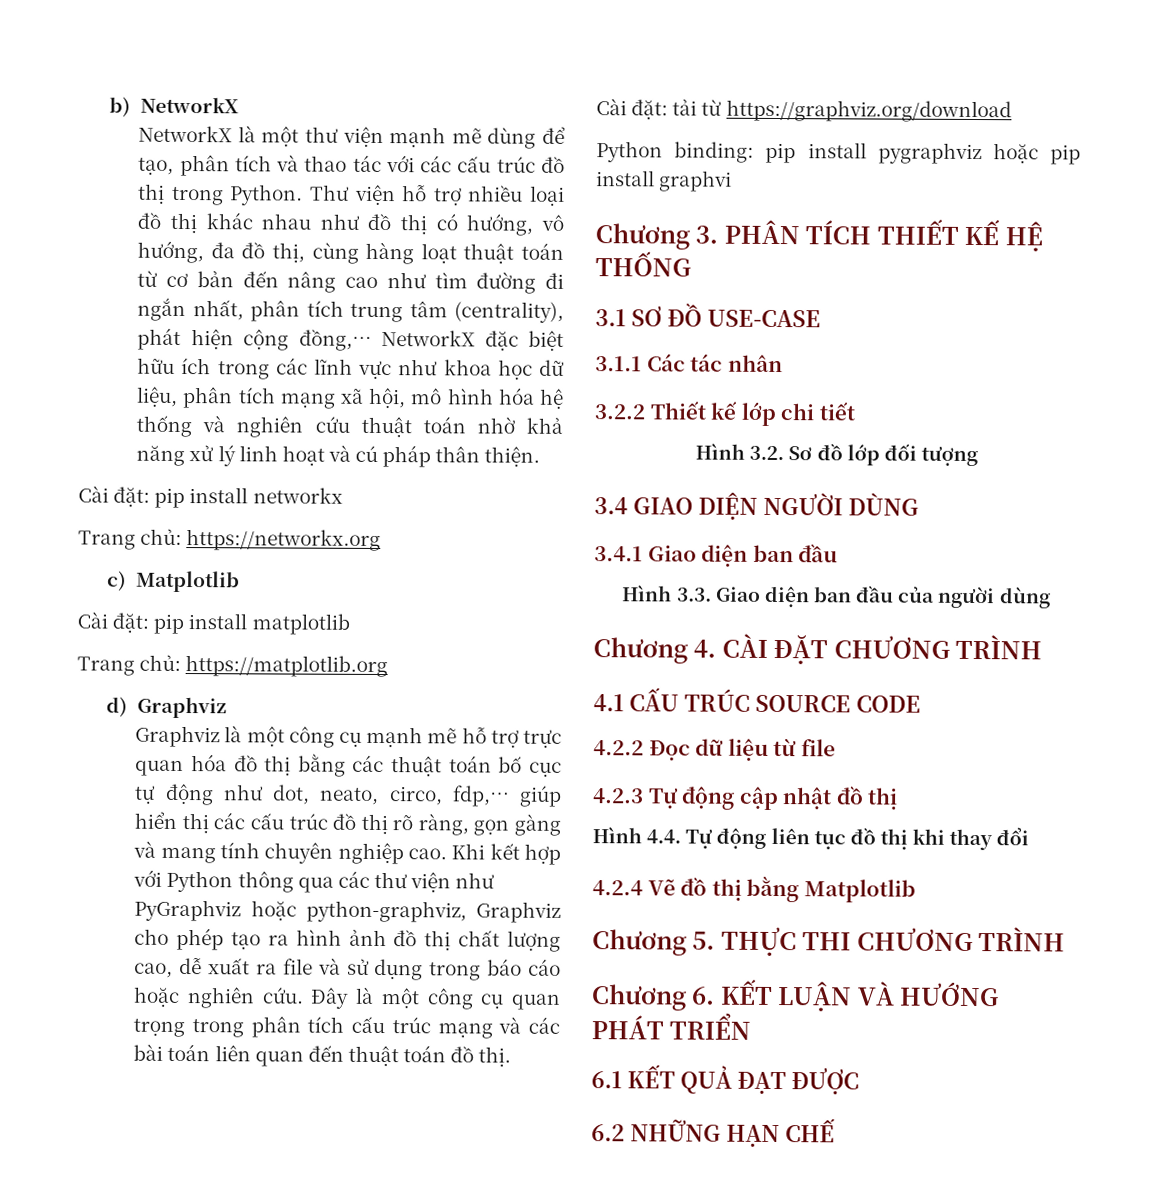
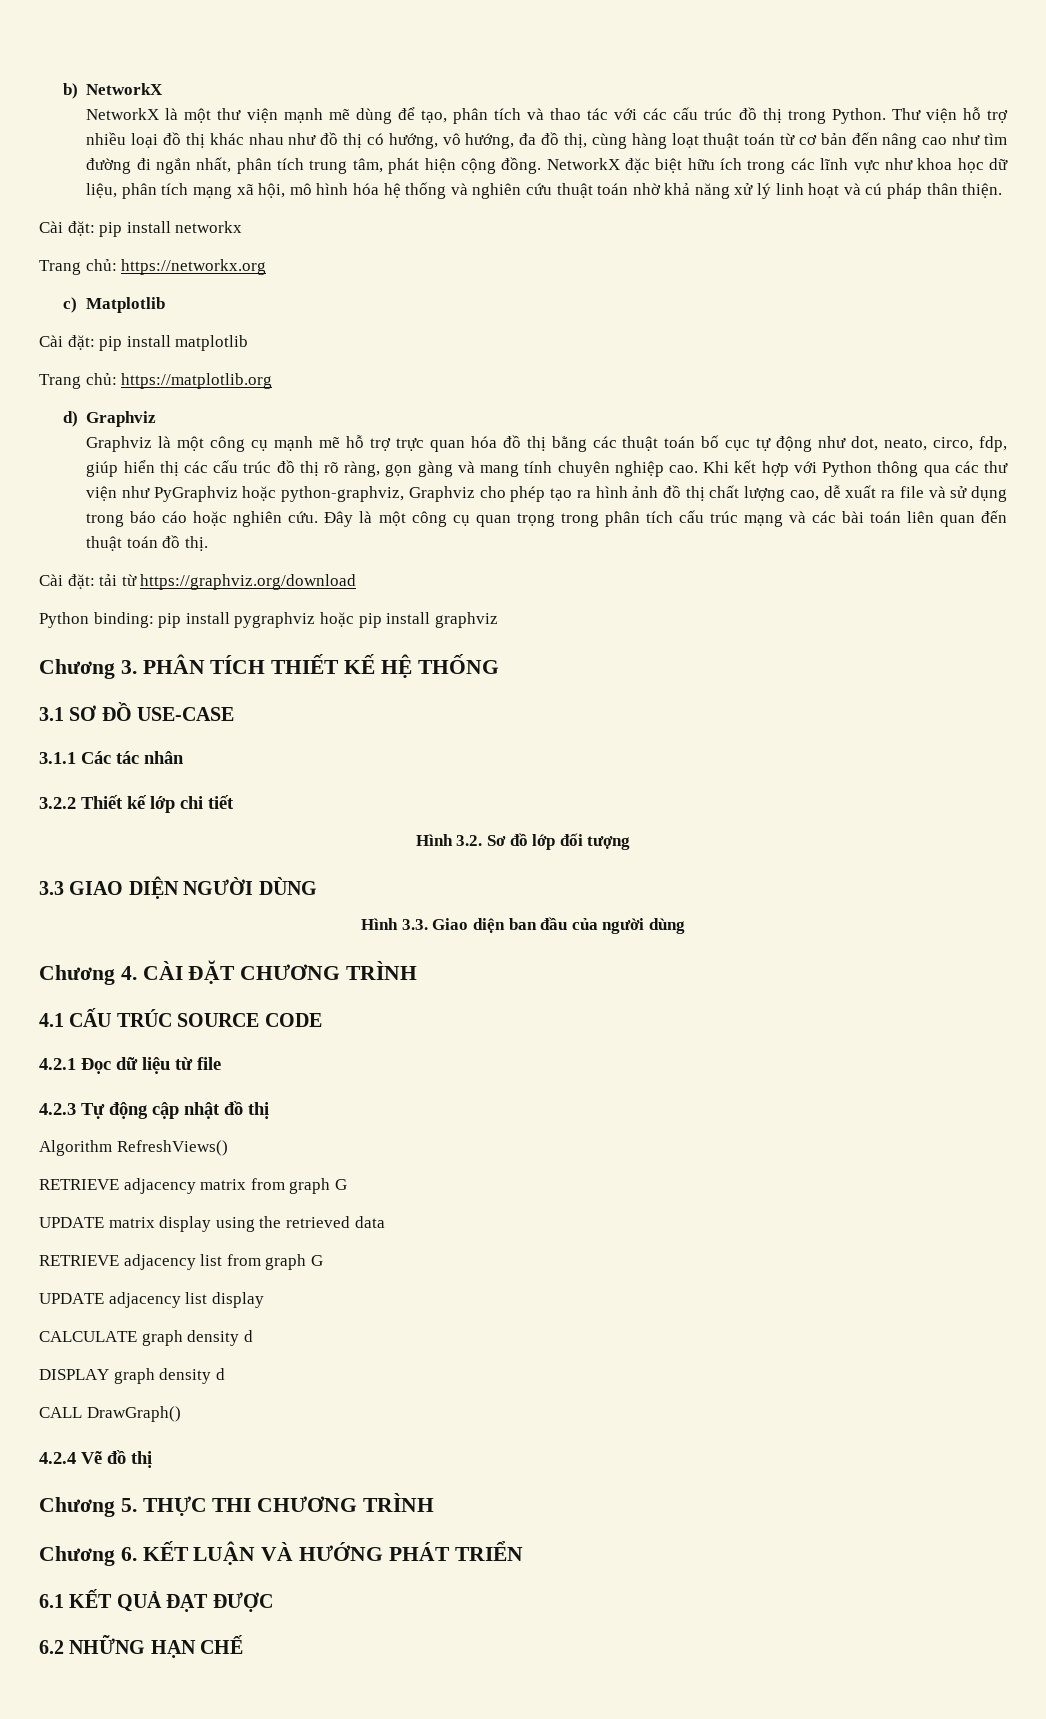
[409,301,564,323] tâm (centrality), -> [352,158,383,173] tâm,
[298,329,372,351] đồng,… -> [501,157,542,174] đồng.
[451,785,510,807] fdp,… -> [979,436,1008,452] fdp,
[659,170,733,192] graphvi -> [434,612,498,628] graphviz
[594,497,628,515] 3.4 -> [39,881,64,895] 3.3
[594,544,839,567] // 3.4.1 Giao diện ban đầu -> (317, 886) none
[593,740,644,756] 4.2.2 -> [39,1058,76,1070] 4.2.1
[592,827,1030,851] Hình 4.4. Tự động liên tục đồ thị khi thay đổi -> [39,1140,228,1156] [39,1178,347,1194] [39,1216,385,1232] [39,1254,323,1270] [39,1292,264,1308] [39,1330,253,1346] [39,1368,225,1384] [39,1406,181,1422] Algorithm RefreshViews() // RETRIEVE adjacency matrix from graph G // UPDATE matrix display using the retrieved data // RETRIEVE adjacency list from graph G // UPDATE adjacency list display // CALCULATE graph density d // DISPLAY graph density d // CALL DrawGraph()
[746,875,916,903] bằng Matplotlib -> (152, 1459) none

